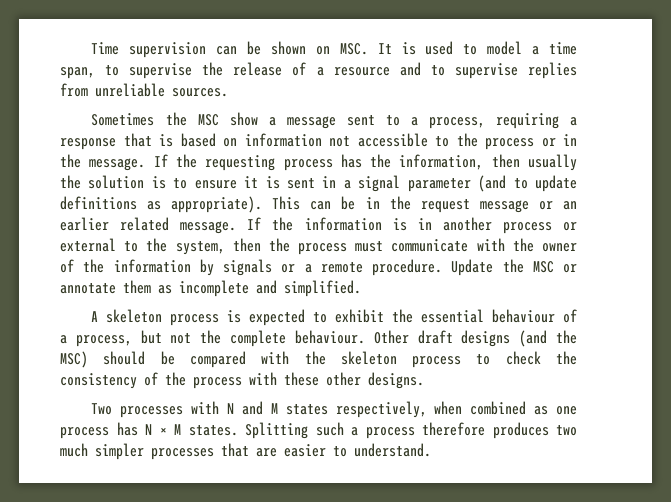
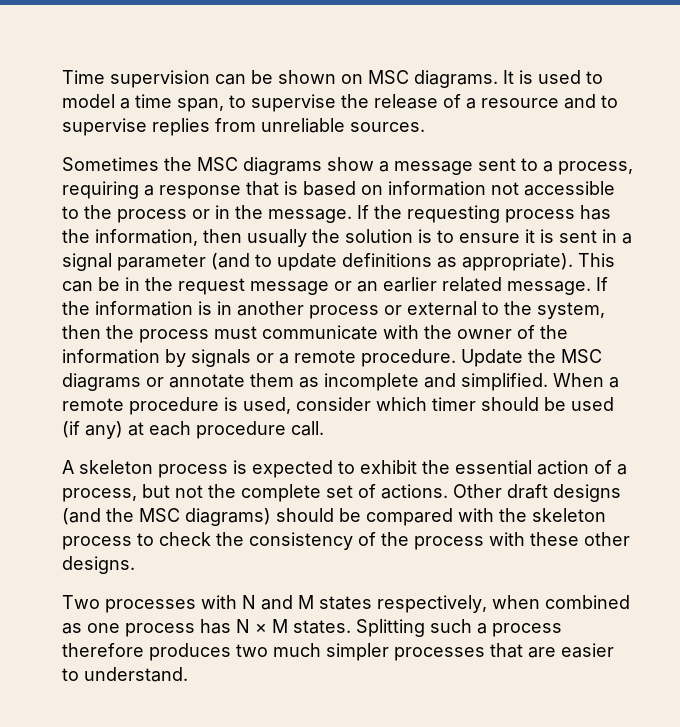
[339,43,368,55] MSC. -> [368,70,498,88] MSC diagrams.
(219, 120) none -> [243,157,322,175] diagrams
(554, 267) none -> [62,373,141,391] diagrams
(361, 288) none -> [553,373,619,388] [62,397,614,415] [62,421,324,439] When a remote procedure is used, consider which timer should be used (if any) at each procedure call.
[492,309,556,323] behaviour -> [537,460,589,475] action
[294,330,365,344] behaviour. -> [326,484,448,499] set of actions.
[60,351,88,368] MSC) -> [139,508,271,526] MSC diagrams)

